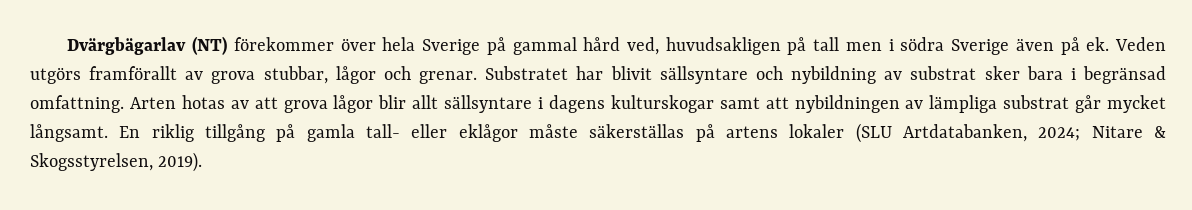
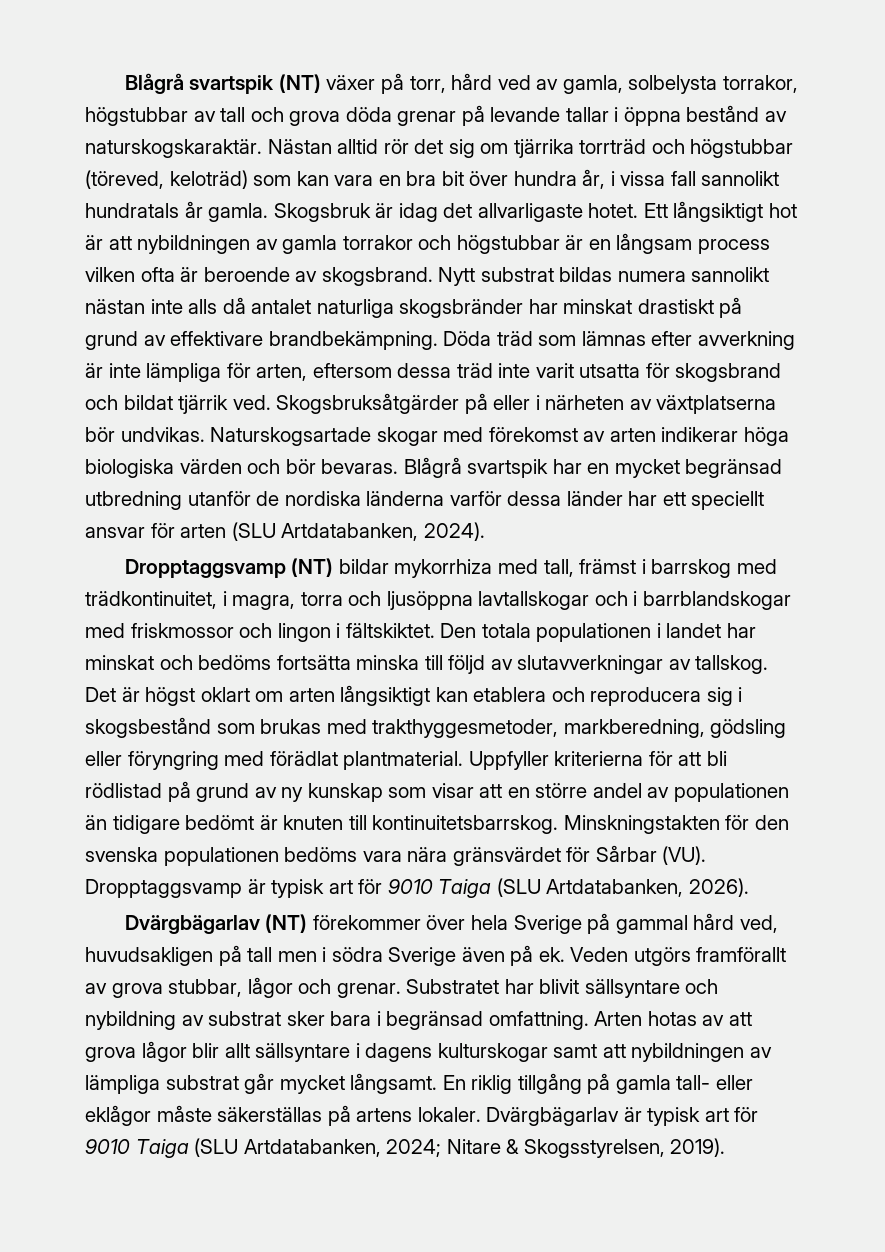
(67, 46) none -> [124,73,798,94] [85,105,787,126] [85,139,794,158] [85,169,780,189] [85,201,797,222] [85,233,770,254] [85,267,770,286] [85,297,743,318] [85,331,795,350] [85,363,782,382] [85,393,777,414] [85,427,789,446] [85,457,783,478] [85,491,765,510] [85,522,485,541] [124,558,777,578] [85,591,791,610] [85,623,756,642] [85,655,769,674] [85,685,743,706] [85,717,787,738] [85,751,727,770] [85,781,789,802] [85,815,789,834] [85,845,707,866] [85,878,749,898] Blågrå svartspik (NT) växer på torr, hård ved av gamla, solbelysta torrakor, högstubbar av tall och grova döda grenar på levande tallar i öppna bestånd av naturskogskaraktär. Nästan alltid rör det sig om tjärrika torrträd och högstubbar (töreved, keloträd) som kan vara en bra bit över hundra år, i vissa fall sannolikt hundratals år gamla. Skogsbruk är idag det allvarligaste hotet. Ett långsiktigt hot är att nybildningen av gamla torrakor och högstubbar är en långsam process vilken ofta är beroende av skogsbrand. Nytt substrat bildas numera sannolikt nästan inte alls då antalet naturliga skogsbränder har minskat drastiskt på grund av effektivare brandbekämpning. Döda träd som lämnas efter avverkning är inte lämpliga för arten, eftersom dessa träd inte varit utsatta för skogsbrand och bildat tjärrik ved. Skogsbruksåtgärder på eller i närheten av växtplatserna bör undvikas. Naturskogsartade skogar med förekomst av arten indikerar höga biologiska värden och bör bevaras. Blågrå svartspik har en mycket begränsad utbredning utanför de nordiska länderna varför dessa länder har ett speciellt ansvar för arten (SLU Artdatabanken, 2024). // Dropptaggsvamp (NT) bildar mykorrhiza med tall, främst i barrskog med trädkontinuitet, i magra, torra och ljusöppna lavtallskogar och i barrblandskogar med friskmossor och lingon i fältskiktet. Den totala populationen i landet har minskat och bedöms fortsätta minska till följd av slutavverkningar av tallskog. Det är högst oklart om arten långsiktigt kan etablera och reproducera sig i skogsbestånd som brukas med trakthyggesmetoder, markberedning, gödsling eller föryngring med förädlat plantmaterial. Uppfyller kriterierna för att bli rödlistad på grund av ny kunskap som visar att en större andel av populationen än tidigare bedömt är knuten till kontinuitetsbarrskog. Minskningstakten för den svenska populationen bedöms vara nära gränsvärdet för Sårbar (VU). Dropptaggsvamp är typisk art för 9010 Taiga (SLU Artdatabanken, 2026). //
[789,124,845,138] lokaler -> [417,1107,759,1126] [85,1139,189,1158] lokaler. Dvärgbägarlav är typisk art för 9010 Taiga

